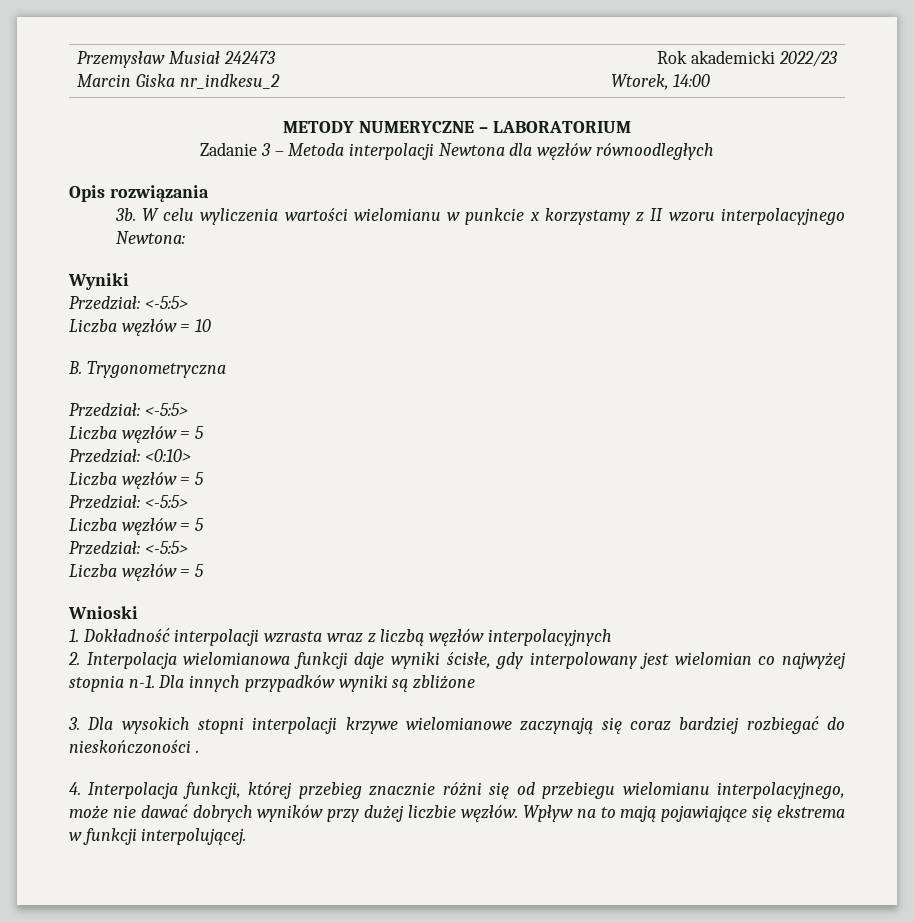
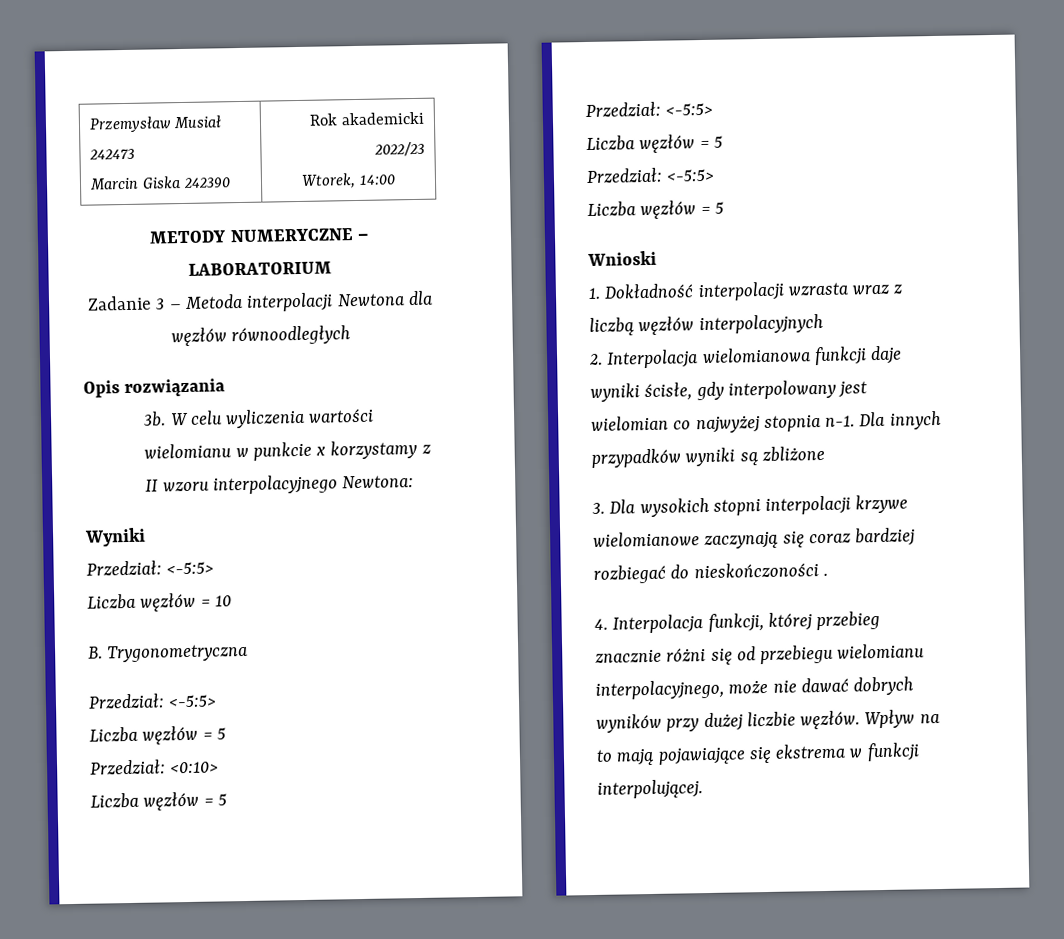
[179,74,280,89] nr_indkesu_2 -> [182,177,231,189] 242390

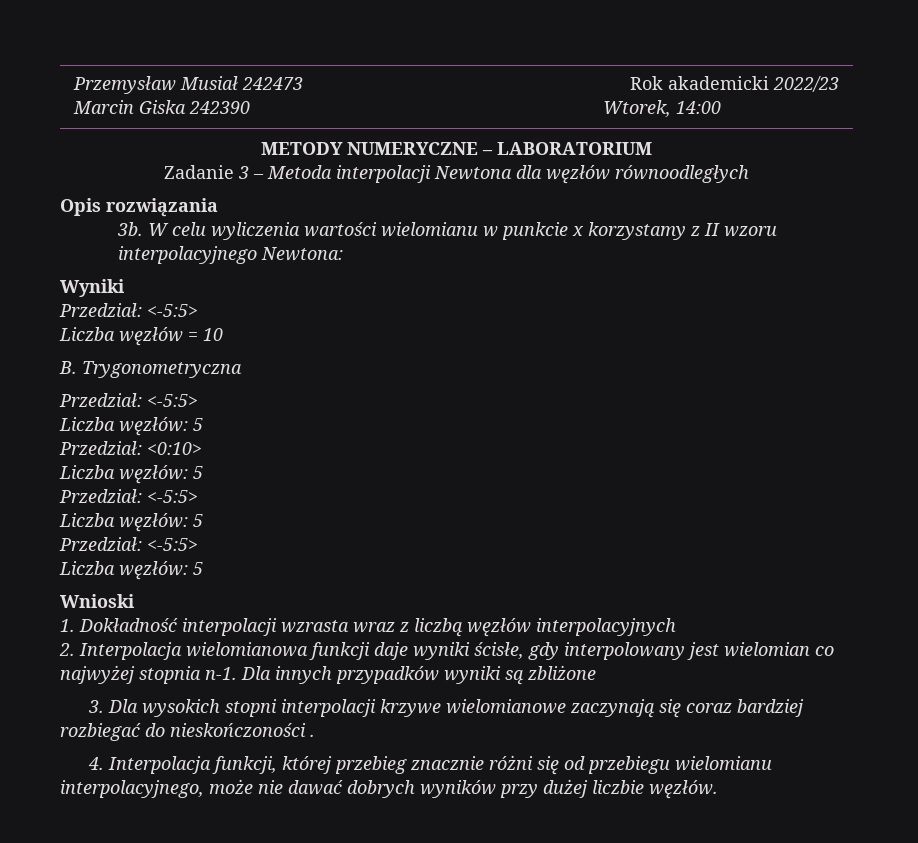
[142,725,213,745] węzłów = -> [119,417,188,436] węzłów:
[143,791,227,811] [585,101,714,118] [586,134,723,154] [586,167,716,184] [587,200,711,220] węzłów = 5 // Przedział: <-5:5> // Liczba węzłów = 5 // Przedział: <-5:5> // Liczba węzłów = -> [119,465,203,484] [59,489,198,503] [59,513,203,532] [59,537,198,551] [59,561,188,580] węzłów: 5 // Przedział: <-5:5> // Liczba węzłów: 5 // Przedział: <-5:5> // Liczba węzłów:
[864,709,940,729] [596,742,920,766] [597,779,703,799] Wpływ na to mają pojawiające się ekstrema w funkcji interpolującej. -> (718, 789) none

